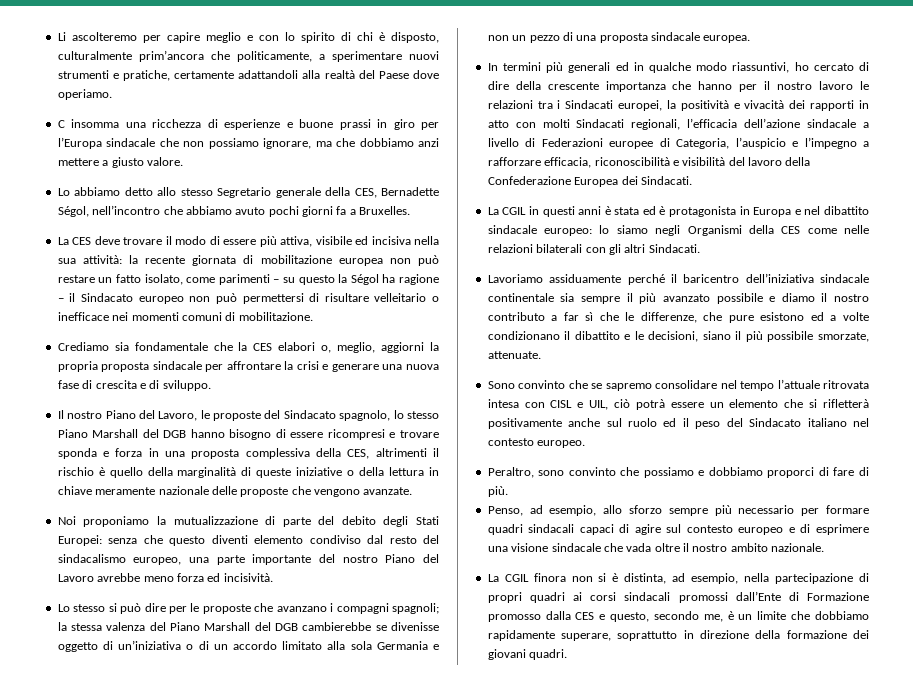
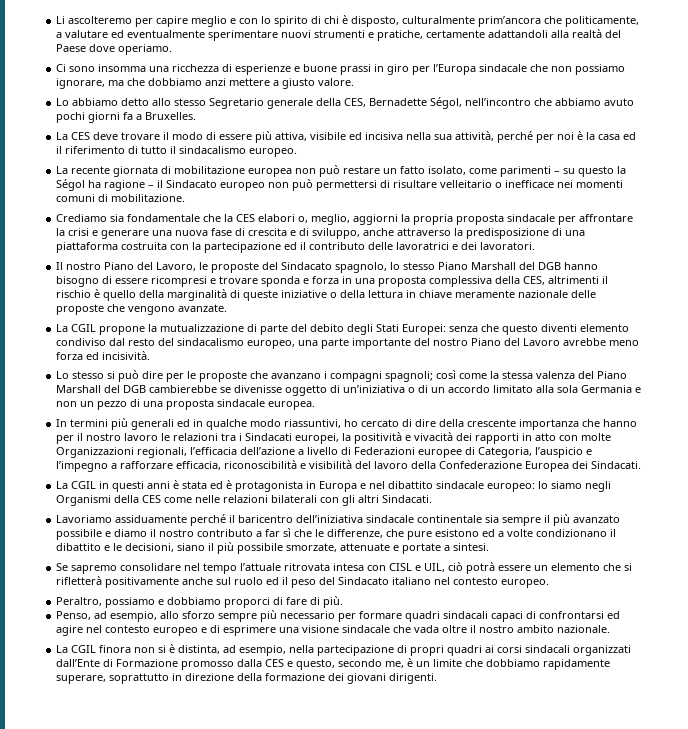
(325, 57) none -> [65,30,206,38] valutare ed eventualmente
[57,120,65,128] C -> [56,64,96,72] Ci sono
[82,255,139,264] attività: la -> [455,131,637,143] [56,146,298,157] [56,166,69,174] attività, perché per noi è la casa ed il riferimento di tutto il sindacalismo europeo. // La
[162,380,211,391] sviluppo. -> [312,228,586,239] [56,242,536,253] sviluppo, anche attraverso la predisposizione di una piattaforma costruita con la partecipazione ed il contributo delle lavoratrici e dei lavoratori.
[57,516,150,527] Noi proponiamo -> [56,324,146,335] La CGIL propone
(439, 608) none -> [436,370,488,379] così come
[542,119,625,128] molti Sindacati -> [581,433,612,441] [56,447,135,458] molte Organizzazioni
[807,119,857,128] sindacale -> (296, 451) none
[487,351,541,359] [487,380,603,389] attenuate. // Sono convinto che se -> [340,543,490,554] [56,563,69,571] attenuate e portate a sintesi. // Se
[538,467,640,476] sono convinto che -> (103, 601) none
[634,524,682,535] agire sul -> [539,611,621,619] [56,625,103,636] confrontarsi ed agire nel
[678,592,728,603] promossi -> [573,645,632,656] organizzati
[529,649,568,660] quadri. -> [389,673,438,684] dirigenti.

